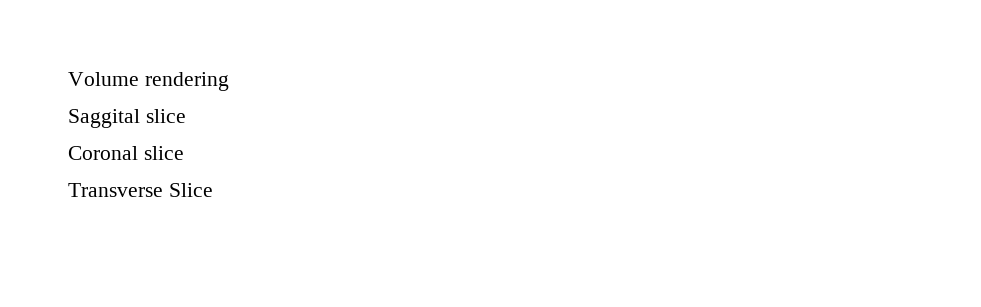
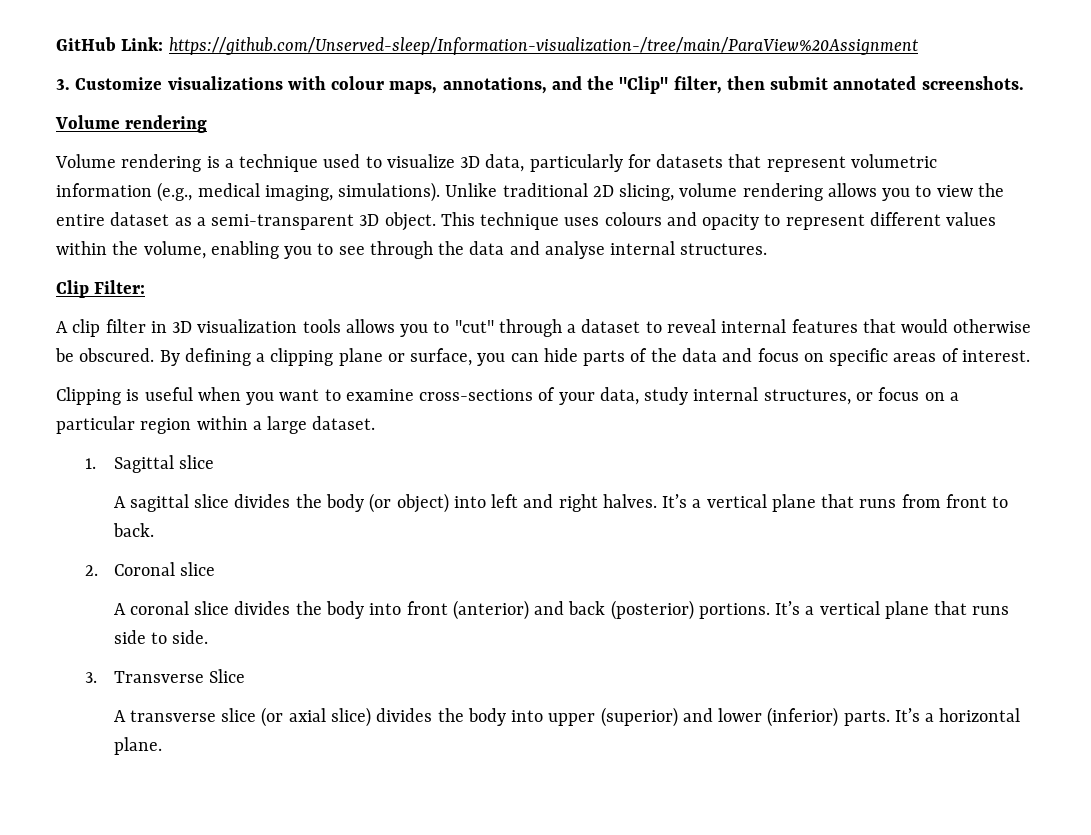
[68,72,229,91] [68,109,186,128] [68,146,184,160] [68,183,213,197] Volume rendering // Saggital slice // Coronal slice // Transverse Slice -> [56,37,918,55] [56,76,1024,94] [55,115,208,133] [55,154,937,172] [56,182,1004,202] [56,212,997,231] [56,241,768,259] [56,280,146,298] [56,319,1032,337] [55,348,1030,366] [56,387,959,405] [56,416,376,434] [84,455,214,473] [113,493,1009,513] [112,523,154,537] [84,562,215,576] [113,600,1010,620] [113,630,209,644] [84,669,245,683] [113,707,1021,727] [113,737,162,755] GitHub Link: https://github.com/Unserved-sleep/Information-visualization-/tree/main/ParaView%20Assignment // 3. Customize visualizations with colour maps, annotations, and the "Clip" filter, then submit annotated screenshots. // Volume rendering // Volume rendering is a technique used to visualize 3D data, particularly for datasets that represent volumetric information (e.g., medical imaging, simulations). Unlike traditional 2D slicing, volume rendering allows you to view the entire dataset as a semi-transparent 3D object. This technique uses colours and opacity to represent different values within the volume, enabling you to see through the data and analyse internal structures. // Clip Filter: // A clip filter in 3D visualization tools allows you to "cut" through a dataset to reveal internal features that would otherwise be obscured. By defining a clipping plane or surface, you can hide parts of the data and focus on specific areas of interest. // Clipping is useful when you want to examine cross-sections of your data, study internal structures, or focus on a particular region within a large dataset. // 1. Sagittal slice // A sagittal slice divides the body (or object) into left and right halves. It’s a vertical plane that runs from front to back. // 2. Coronal slice // A coronal slice divides the body into front (anterior) and back (posterior) portions. It’s a vertical plane that runs side to side. // 3. Transverse Slice // A transverse slice (or axial slice) divides the body into upper (superior) and lower (inferior) parts. It’s a horizontal plane.

